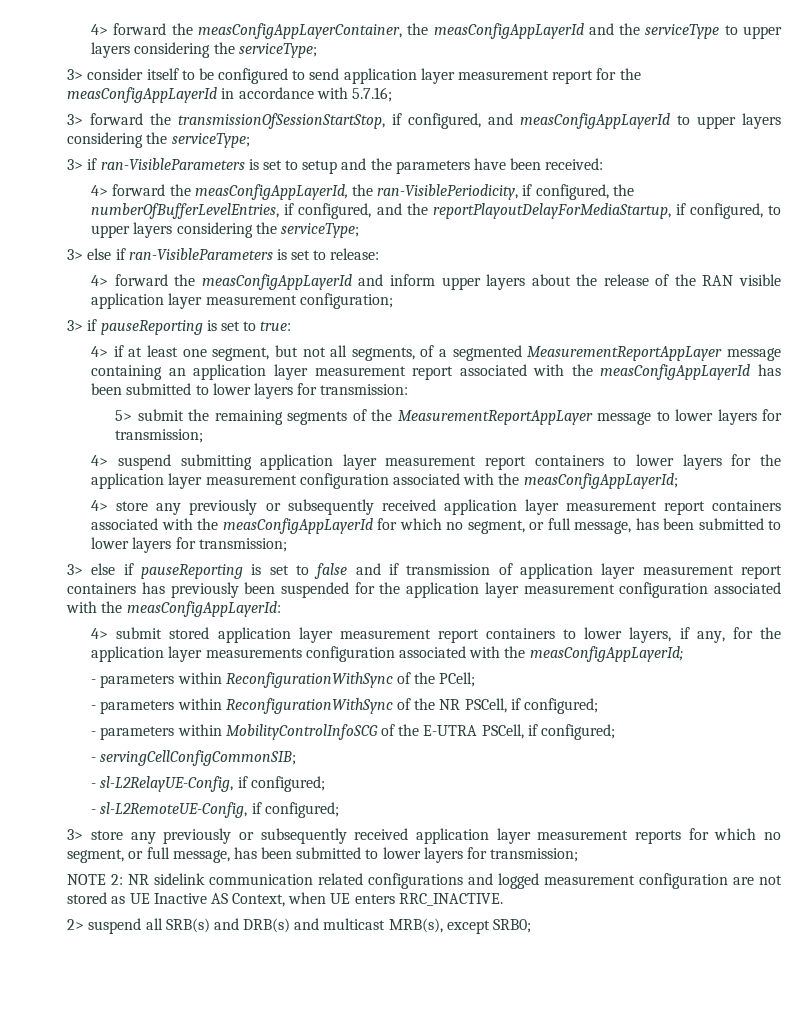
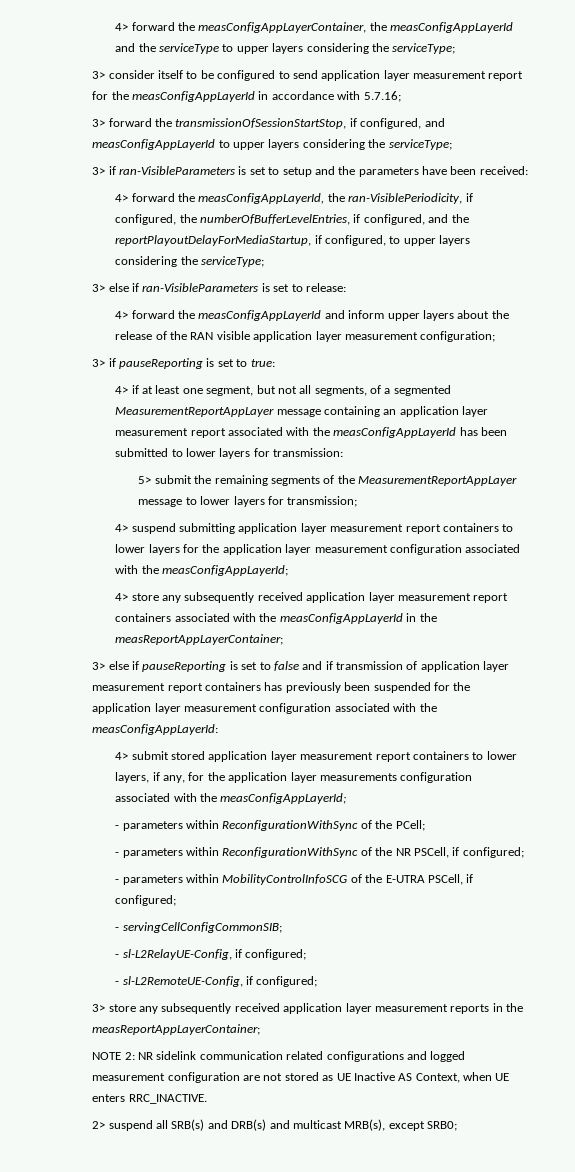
[189,499,281,515] previously or -> (182, 599) none
[377,518,781,534] [91,537,287,553] for which no segment, or full message, has been submitted to lower layers for transmission; -> [406,613,437,622] [115,634,284,645] in the measReportAppLayerContainer;
[163,828,254,844] previously or -> (158, 1010) none
[688,828,782,840] [67,847,579,863] for which no segment, or full message, has been submitted to lower layers for transmission; -> [492,1003,523,1012] [92,1024,261,1035] in the measReportAppLayerContainer;

